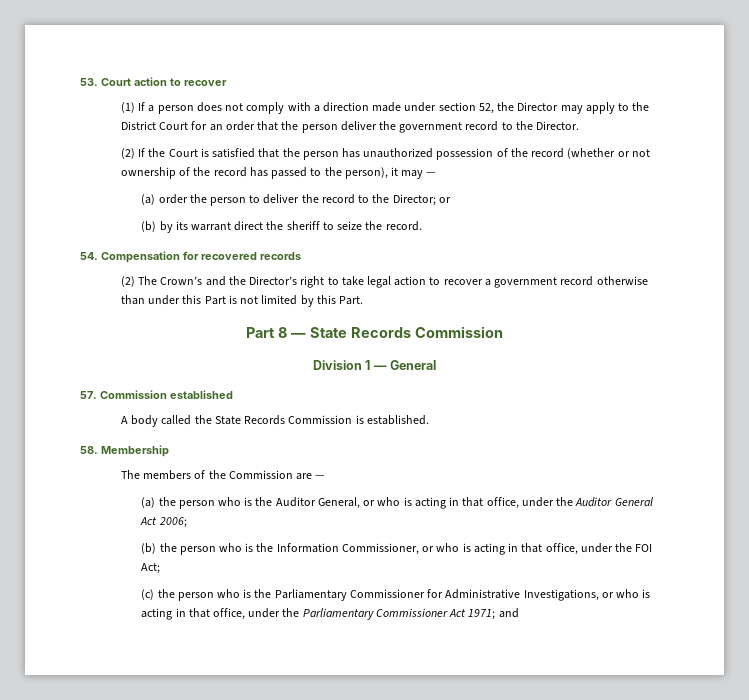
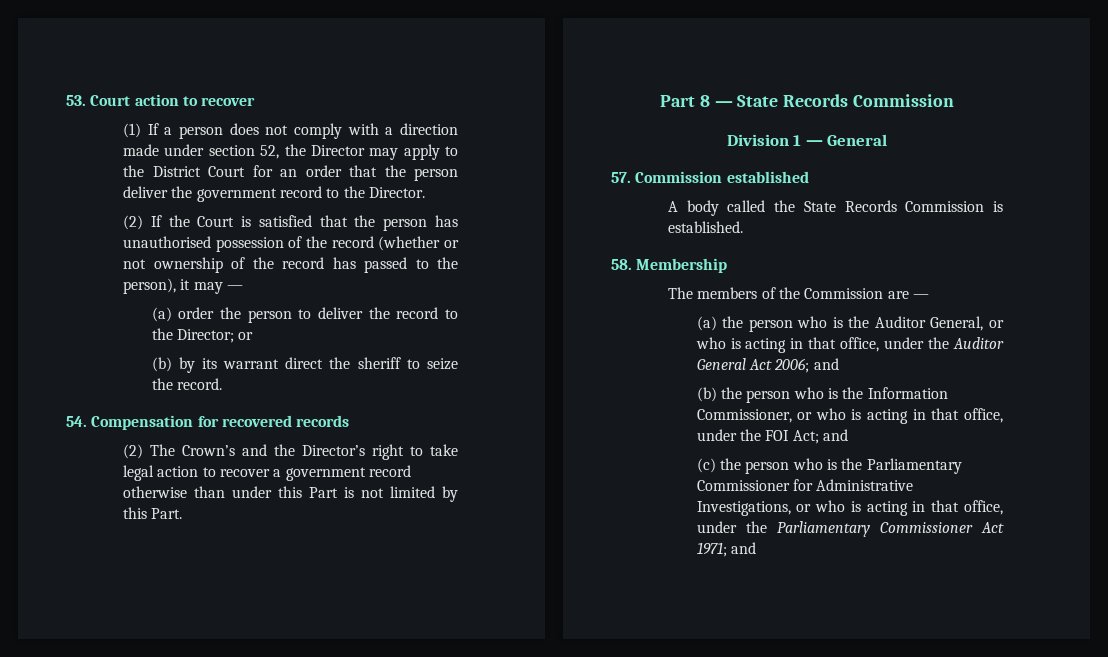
[363,148,434,158] unauthorized -> [123,236,212,248] unauthorised
(187, 522) none -> [813,358,839,370] and
(161, 568) none -> [822,429,848,441] and

